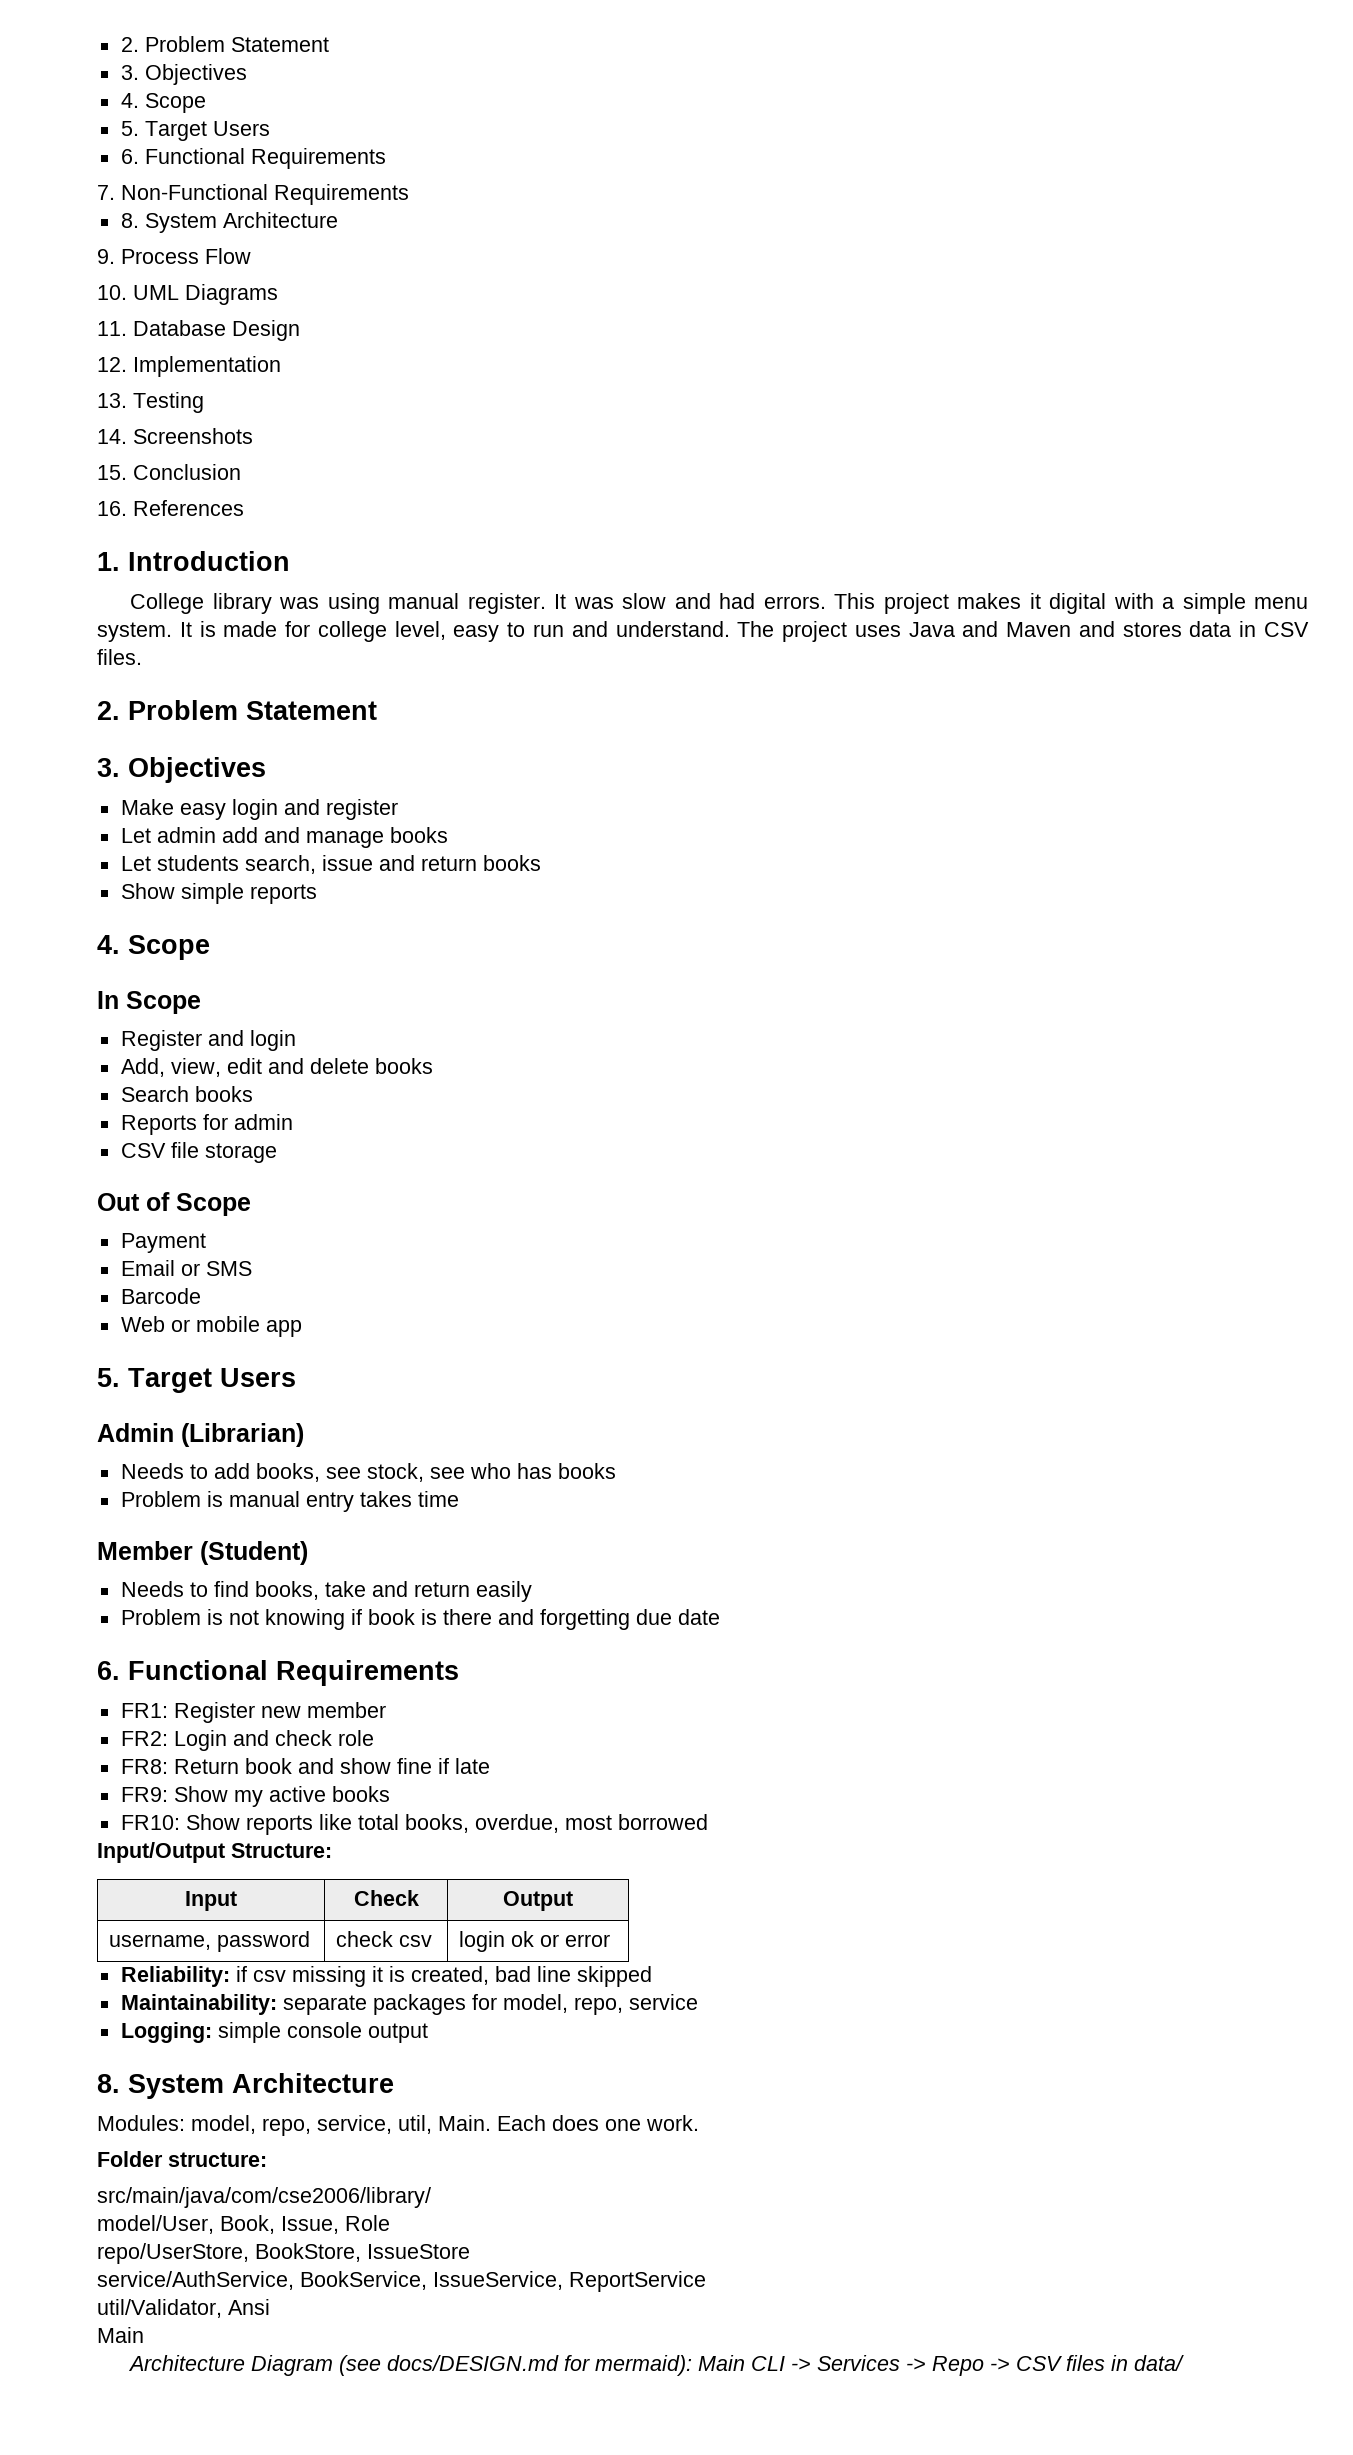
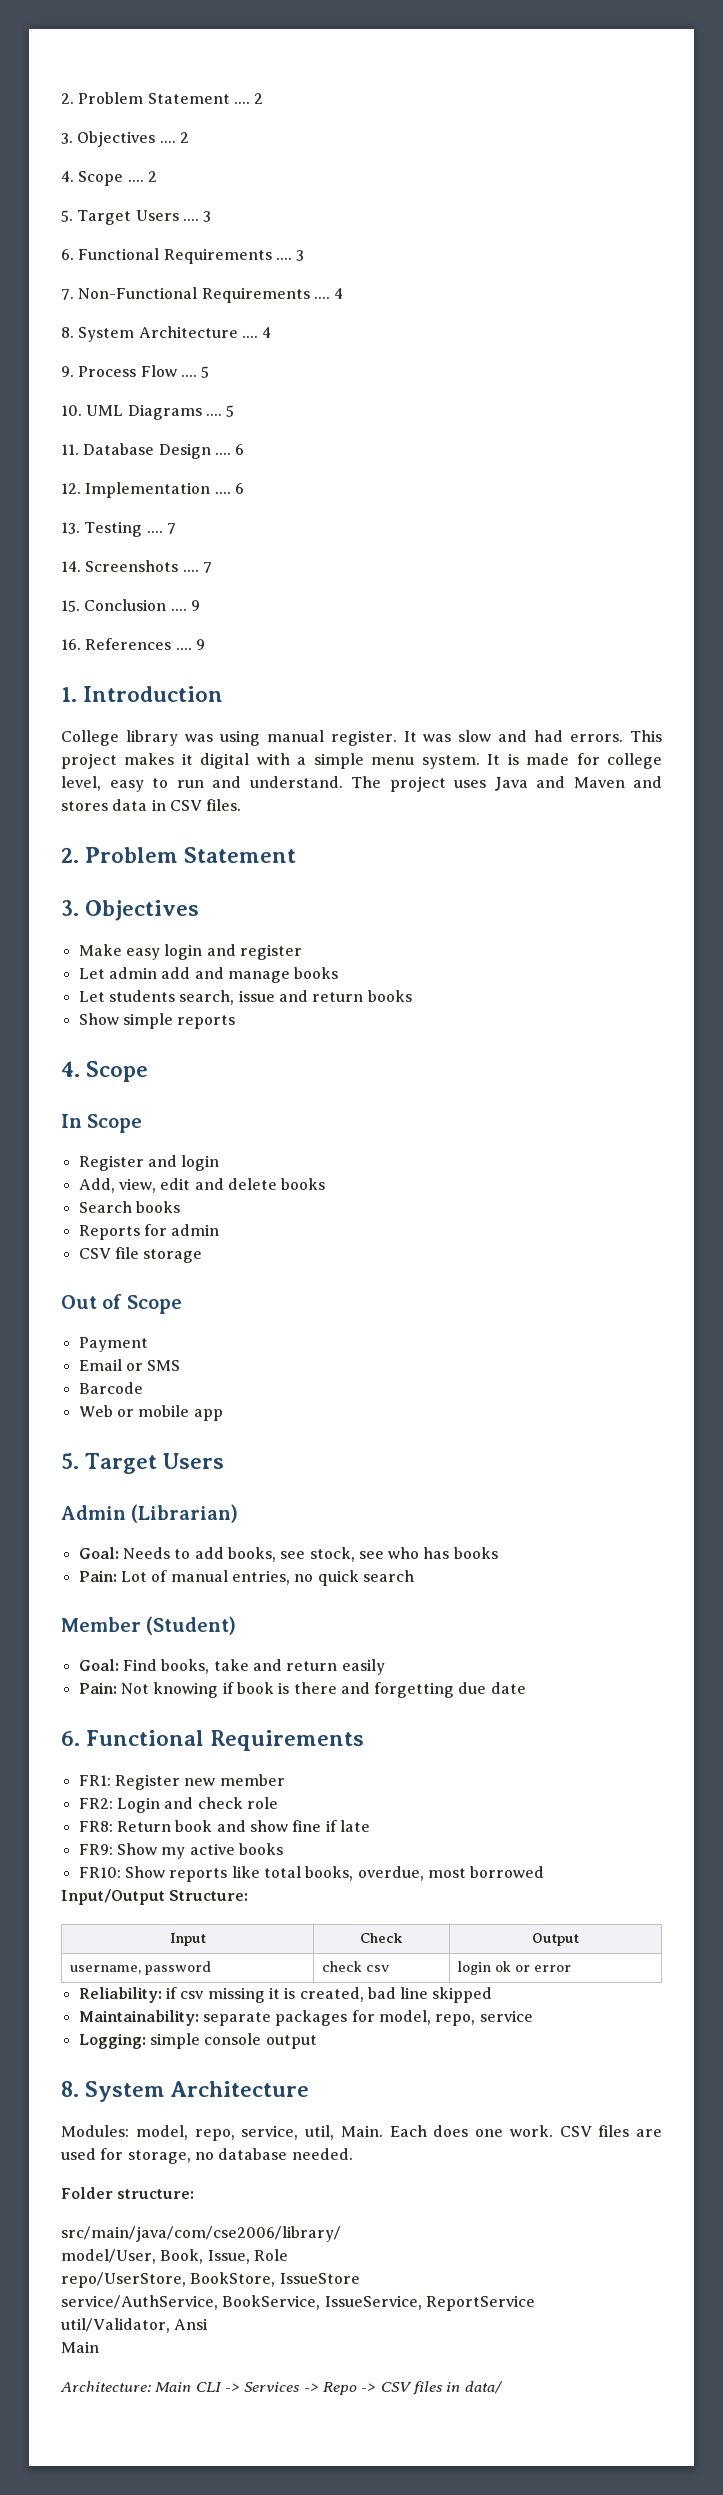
[120,36,329,52] [120,64,247,85] [120,93,206,113] [120,121,270,141] [120,148,386,169] 2. Problem Statement // 3. Objectives // 4. Scope // 5. Target Users // 6. Functional Requirements -> [61,92,264,104] [61,131,189,147] [61,171,157,186] [61,210,212,225] [61,248,305,264] 2. Problem Statement .... 2 // 3. Objectives .... 2 // 4. Scope .... 2 // 5. Target Users .... 3 // 6. Functional Requirements .... 3
[120,212,338,233] // 8. System Architecture -> [313,288,344,299] [61,326,272,342] .... 4 // 8. System Architecture .... 4
(251, 256) none -> [180,366,210,378] .... 5
(278, 294) none -> [205,405,235,417] .... 5
(300, 330) none -> [214,444,245,455] .... 6
(281, 366) none -> [214,483,244,494] .... 6
(204, 402) none -> [146,523,176,534] .... 7
(253, 436) none -> [182,562,212,573] .... 7
(241, 472) none -> [170,600,200,611] .... 9
(244, 508) none -> [175,639,205,650] .... 9
(304, 1435) none -> [78,1547,119,1559] Goal:
[120,1491,459,1512] Problem is manual entry takes time -> [78,1570,414,1586] Pain: Lot of manual entries, no quick search
[120,1581,249,1597] Needs to find -> [78,1659,157,1671] Goal: Find
[120,1609,259,1625] Problem is not -> [78,1682,149,1694] Pain: Not
(699, 2123) none -> [559,2125,662,2137] [61,2148,353,2164] CSV files are used for storage, no database needed.
[128,2355,693,2376] Architecture Diagram (see docs/DESIGN.md for mermaid): -> [60,2381,151,2392] Architecture:

